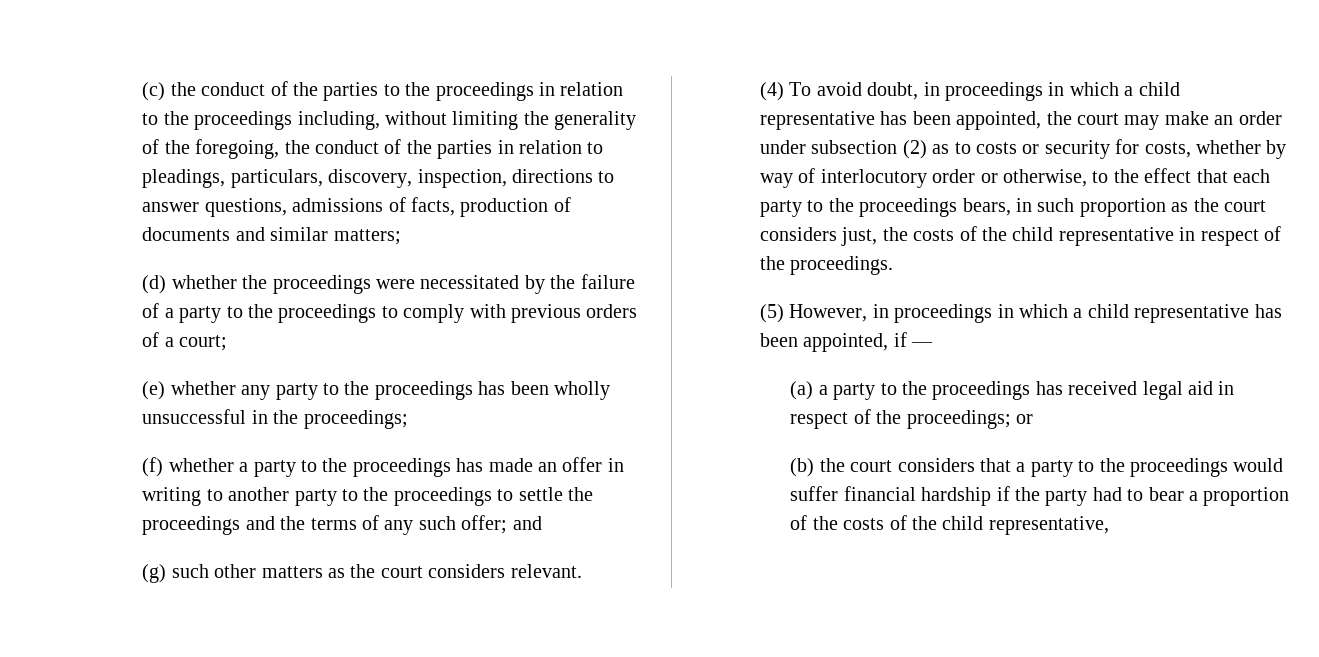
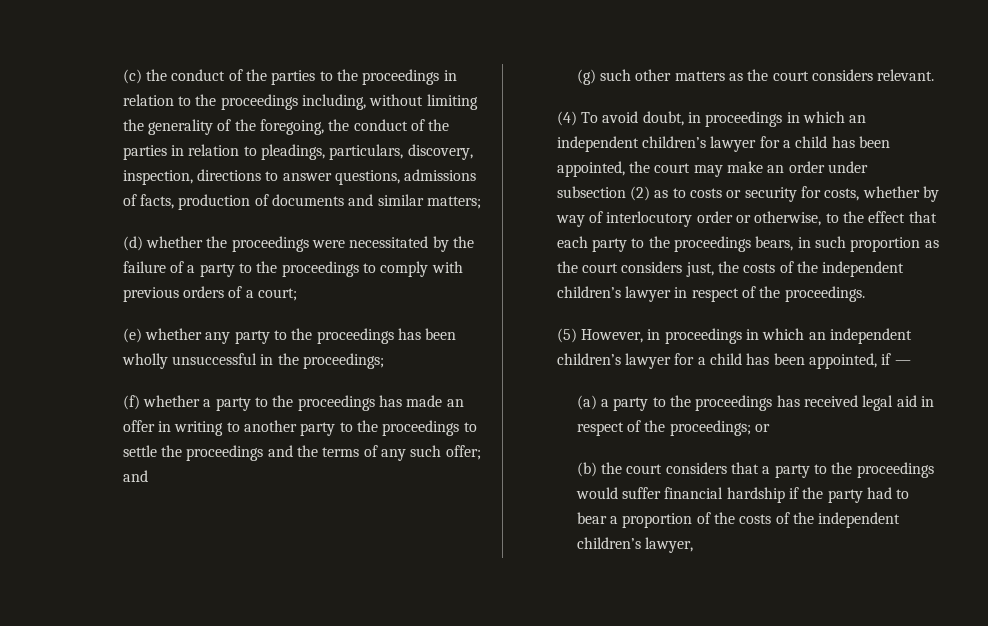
[1124,82,1180,96] [759,111,875,130] a child representative -> [849,115,867,123] [556,136,828,152] an independent children’s lawyer for a child
[1012,227,1174,246] child representative -> [822,261,905,277] [556,286,672,302] independent children’s lawyer
[1073,304,1250,323] a child representative -> [808,328,913,344] [556,353,743,369] an independent children’s lawyer for a child
[942,516,1109,535] child representative, -> [818,512,901,528] [576,537,693,553] independent children’s lawyer,

